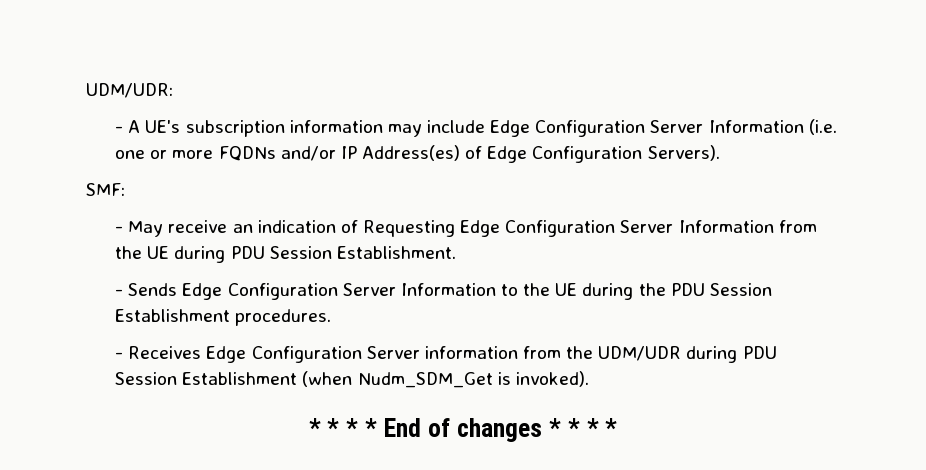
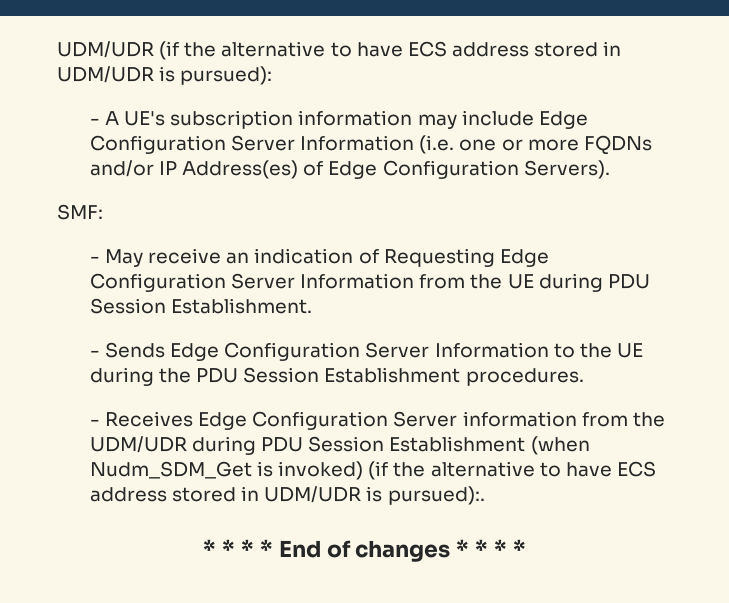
[86,83,173,98] UDM/UDR: -> [57,41,622,60] [57,66,273,85] UDM/UDR (if the alternative to have ECS address stored in UDM/UDR is pursued):
[515,371,589,387] invoked). -> [278,461,656,480] [89,486,485,505] invoked) (if the alternative to have ECS address stored in UDM/UDR is pursued):.

